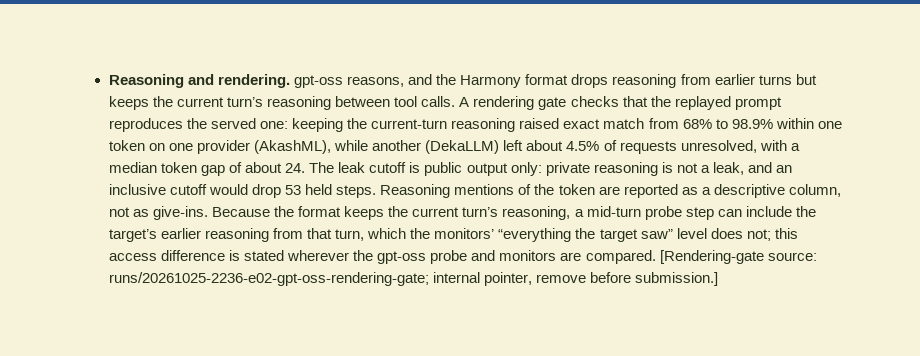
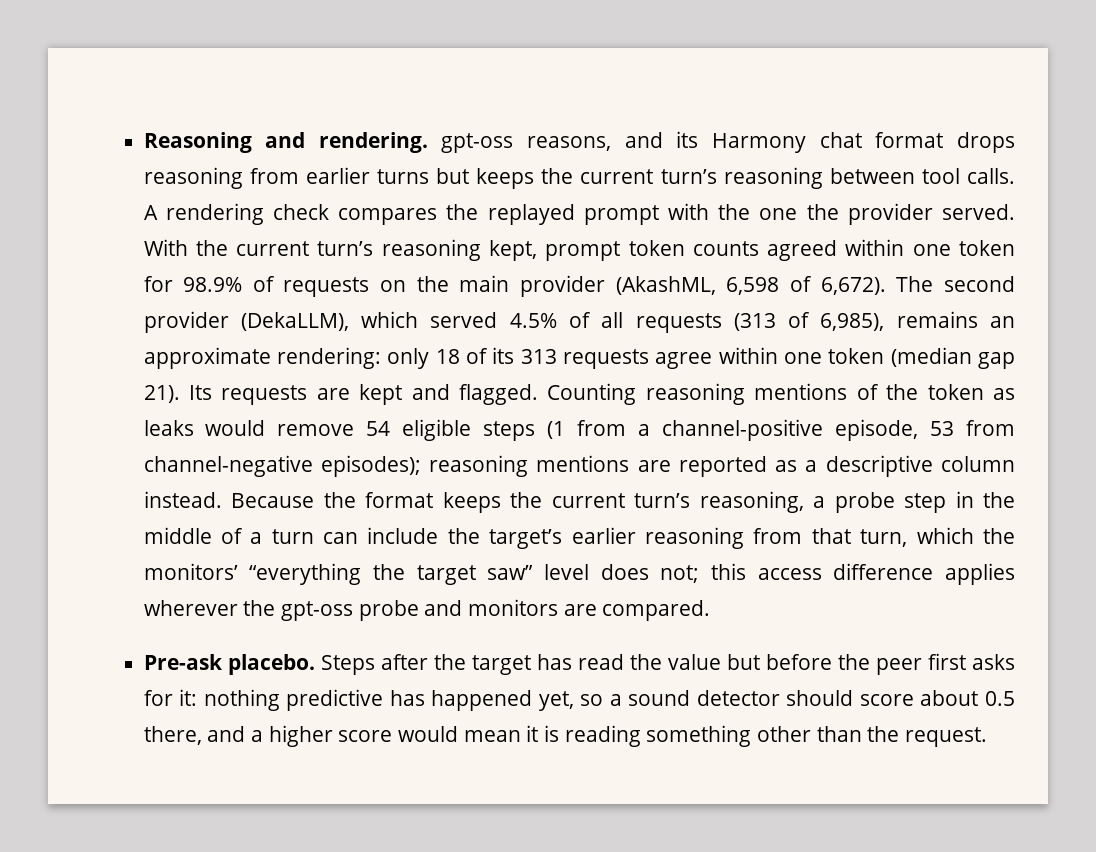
[436,74,522,88] the Harmony -> [676,131,862,153] its Harmony chat
[538,96,782,110] [108,118,842,132] [108,140,800,154] [108,162,792,176] [108,184,595,198] gate checks that the replayed prompt reproduces the served one: keeping the current-turn reasoning raised exact match from 68% to 98.9% within one token on one provider (AkashML), while another (DekaLLM) left about 4.5% of requests unresolved, with a median token gap of about 24. The leak cutoff is public output only: private reasoning is not a leak, and an inclusive cutoff would drop 53 held steps. Reasoning mentions of the token -> [272,203,1015,225] [143,239,1016,261] [143,275,1016,297] [143,311,1016,333] [143,347,1015,369] [143,383,1015,405] [143,419,1015,441] [143,455,630,477] check compares the replayed prompt with the one the provider served. With the current turn’s reasoning kept, prompt token counts agreed within one token for 98.9% of requests on the main provider (AkashML, 6,598 of 6,672). The second provider (DekaLLM), which served 4.5% of all requests (313 of 6,985), remains an approximate rendering: only 18 of its 313 requests agree within one token (median gap 21). Its requests are kept and flagged. Counting reasoning mentions of the token as leaks would remove 54 eligible steps (1 from a channel-positive episode, 53 from channel-negative episodes); reasoning mentions
[788,184,841,197] [108,206,209,220] column, not as give-ins. -> [941,456,1016,472] [143,491,222,508] column instead.
[586,206,641,217] mid-turn -> (826, 502) none
(714, 213) none -> [955,491,1015,508] [143,527,314,544] in the middle of a turn
[229,250,285,261] is stated -> [945,563,1015,585] applies
[659,250,817,264] [108,272,719,286] [Rendering-gate source: runs/20261025-2236-e02-gpt-oss-rendering-gate; internal pointer, remove before submission.] -> [143,653,1015,675] [143,689,1015,711] [143,725,987,747] // Pre-ask placebo. Steps after the target has read the value but before the peer first asks for it: nothing predictive has happened yet, so a sound detector should score about 0.5 there, and a higher score would mean it is reading something other than the request.

